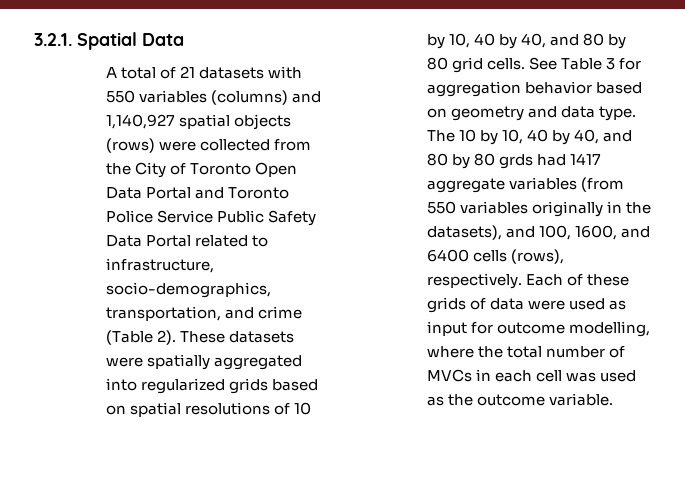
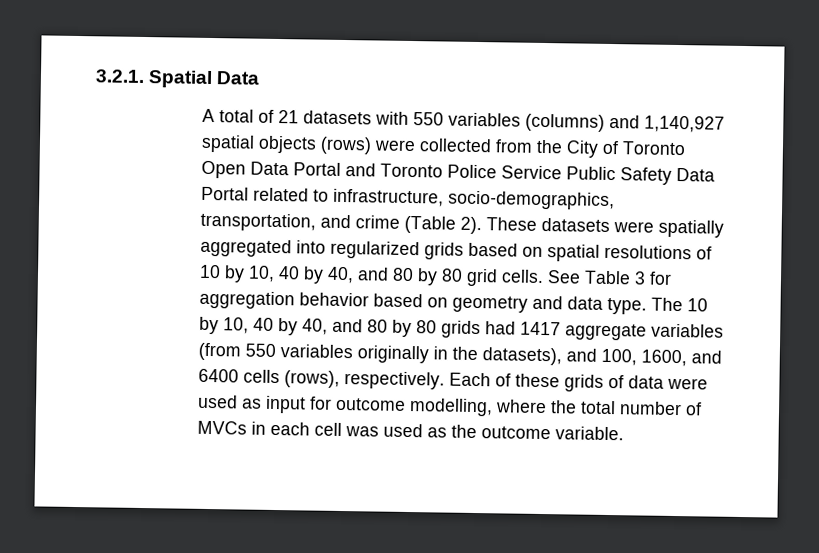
[498,154,533,169] grds -> [441,320,482,339] grids

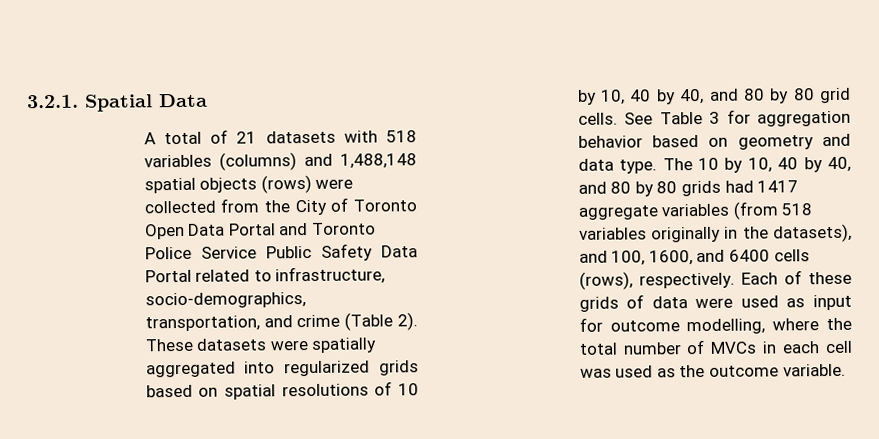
[413,112,445,126] 550 -> [385,130,417,143] 518
[644,115,726,133] 1,140,927 -> [340,153,418,169] 1,488,148
[245,343,277,358] 550 -> [781,203,813,216] 518

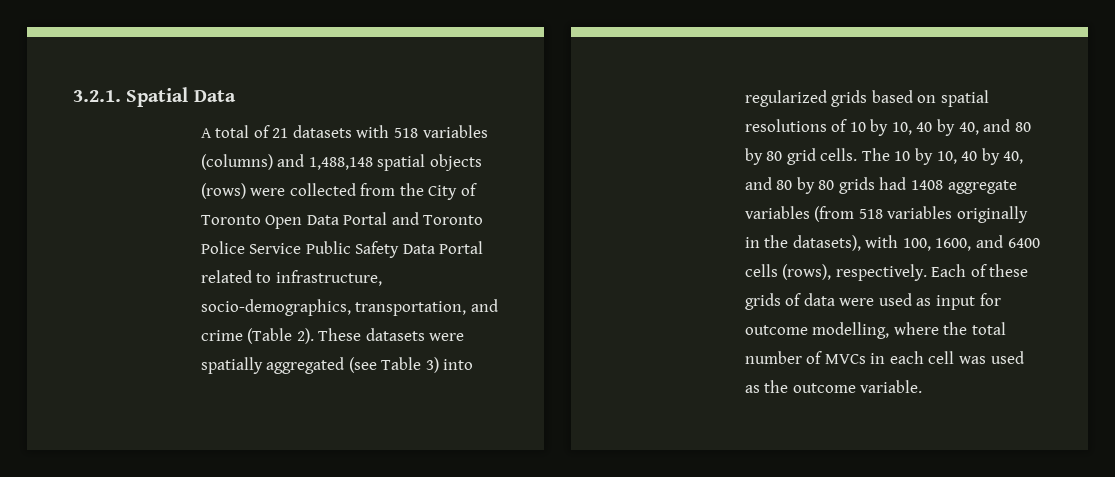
(236, 369) none -> [348,357,439,373] (see Table 3)
[624,109,851,127] [577,133,851,150] [577,158,658,174] See Table 3 for aggregation behavior based on geometry and data type. -> (858, 154) none
[757,180,799,193] 1417 -> [911,180,944,190] 1408
[578,250,608,263] and -> [865,235,899,248] with

